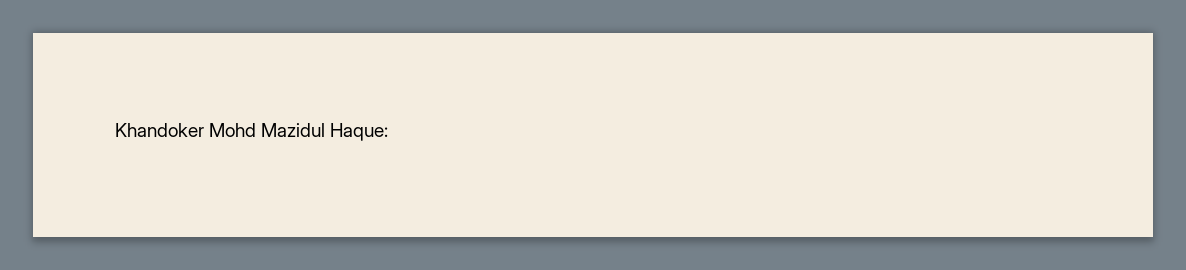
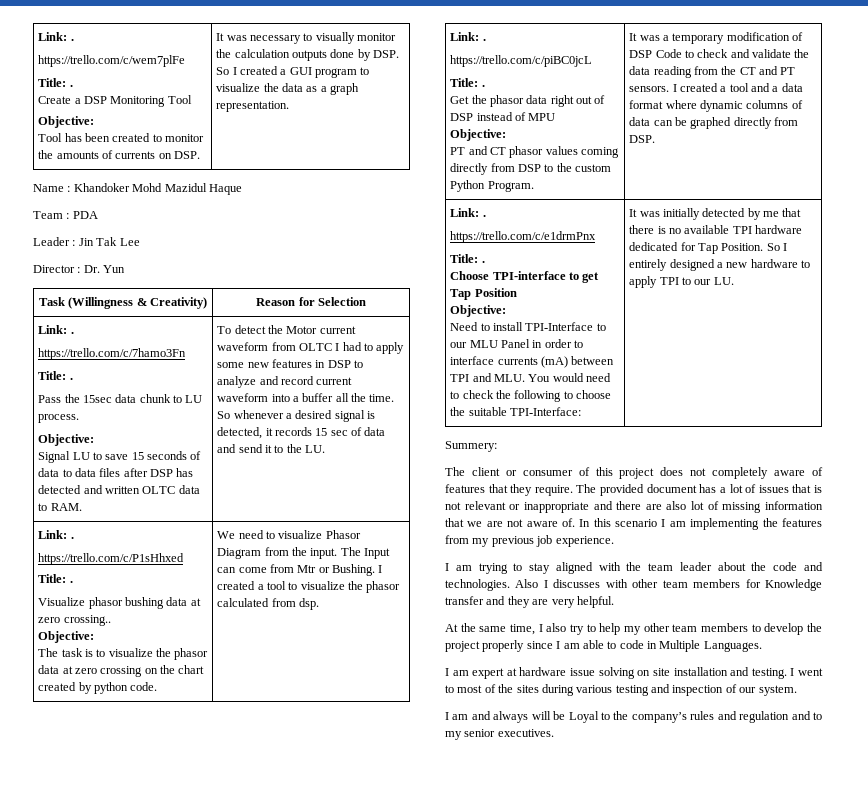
[115,123,389,141] Khandoker Mohd Mazidul Haque: -> [38,32,74,41] [38,55,186,67] [38,78,73,87] [38,95,192,107] [38,116,95,128] [38,133,205,142] [38,150,201,159] [216,32,397,44] [216,49,400,61] [216,66,370,78] [216,83,360,95] [216,101,290,112] [33,183,242,195] [33,211,98,219] [33,237,140,246] [33,265,126,273] [38,297,208,309] [256,297,366,306] [38,325,74,334] [38,348,187,360] [38,371,73,380] [38,394,203,403] [38,414,80,423] [38,434,95,446] [38,451,202,463] [38,468,194,477] [38,485,200,494] [38,503,82,511] [217,325,356,334] [217,342,405,354] [217,359,364,368] [217,376,353,388] [217,393,395,402] [217,410,376,422] [217,427,386,439] [217,444,326,453] [38,530,74,539] [38,553,185,565] [38,574,73,583] [38,597,201,609] [38,615,111,626] [38,631,95,643] [38,648,209,660] [38,665,205,677] [38,682,158,694] [217,530,361,539] [217,547,391,559] [217,564,383,576] [217,581,401,593] [217,598,319,610] [450,32,486,41] [450,55,593,67] [450,78,485,87] [450,95,606,107] [450,112,556,121] [450,129,507,141] [450,146,620,158] [450,163,612,175] [450,180,534,192] [629,32,804,44] [629,49,810,58] [629,66,796,78] [629,83,803,92] [629,100,803,112] [629,117,799,129] [629,135,656,143] [450,208,486,217] [450,231,597,243] [450,254,485,263] [450,271,600,283] [450,288,517,300] [450,305,507,317] [450,322,606,331] [450,339,584,348] [450,356,615,368] [450,373,612,382] [450,390,612,402] [450,407,581,416] [629,208,802,220] [629,225,803,234] [629,242,788,254] [629,259,811,271] [629,276,734,288] [445,441,497,452] [445,467,823,479] [445,484,823,496] [445,501,823,513] [445,518,822,530] [445,535,614,547] [445,562,823,574] [445,579,822,591] [445,596,614,608] [445,623,822,635] [445,640,762,652] [445,667,824,679] [445,684,797,696] [445,711,822,723] [445,729,554,740] Link: . // https://trello.com/c/wem7plFe // Title: . // Create a DSP Monitoring Tool // Objective: // Tool has been created to monitor the amounts of currents on DSP. | It was necessary to visually monitor the calculation outputs done by DSP. So I created a GUI program to visualize the data as a graph representation. // Name : Khandoker Mohd Mazidul Haque // Team : PDA // Leader : Jin Tak Lee // Director : Dr. Yun // Task (Willingness & Creativity) | Reason for Selection // Link: . // https://trello.com/c/7hamo3Fn // Title: . // Pass the 15sec data chunk to LU process. // Objective: // Signal LU to save 15 seconds of data to data files after DSP has detected and written OLTC data to RAM. | To detect the Motor current waveform from OLTC I had to apply some new features in DSP to analyze and record current waveform into a buffer all the time. So whenever a desired signal is detected, it records 15 sec of data and send it to the LU. // Link: . // https://trello.com/c/P1sHhxed // Title: . // Visualize phasor bushing data at zero crossing.. // Objective: // The task is to visualize the phasor data at zero crossing on the chart created by python code. | We need to visualize Phasor Diagram from the input. The Input can come from Mtr or Bushing. I created a tool to visualize the phasor calculated from dsp. // Link: . // https://trello.com/c/piBC0jcL // Title: . // Get the phasor data right out of DSP instead of MPU // Objective: // PT and CT phasor values coming directly from DSP to the custom Python Program. | It was a temporary modification of DSP Code to check and validate the data reading from the CT and PT sensors. I created a tool and a data format where dynamic columns of data can be graphed directly from DSP. // Link: . // https://trello.com/c/e1drmPnx // Title: . // Choose TPI-interface to get Tap Position // Objective: // Need to install TPI-Interface to our MLU Panel in order to interface currents (mA) between TPI and MLU. You would need to check the following to choose the suitable TPI-Interface: | It was initially detected by me that there is no available TPI hardware dedicated for Tap Position. So I entirely designed a new hardware to apply TPI to our LU. // Summery: // The client or consumer of this project does not completely aware of features that they require. The provided document has a lot of issues that is not relevant or inappropriate and there are also lot of missing information that we are not aware of. In this scenario I am implementing the features from my previous job experience. // I am trying to stay aligned with the team leader about the code and technologies. Also I discusses with other team members for Knowledge transfer and they are very helpful. // At the same time, I also try to help my other team members to develop the project properly since I am able to code in Multiple Languages. // I am expert at hardware issue solving on site installation and testing. I went to most of the sites during various testing and inspection of our system. // I am and always will be Loyal to the company’s rules and regulation and to my senior executives.

